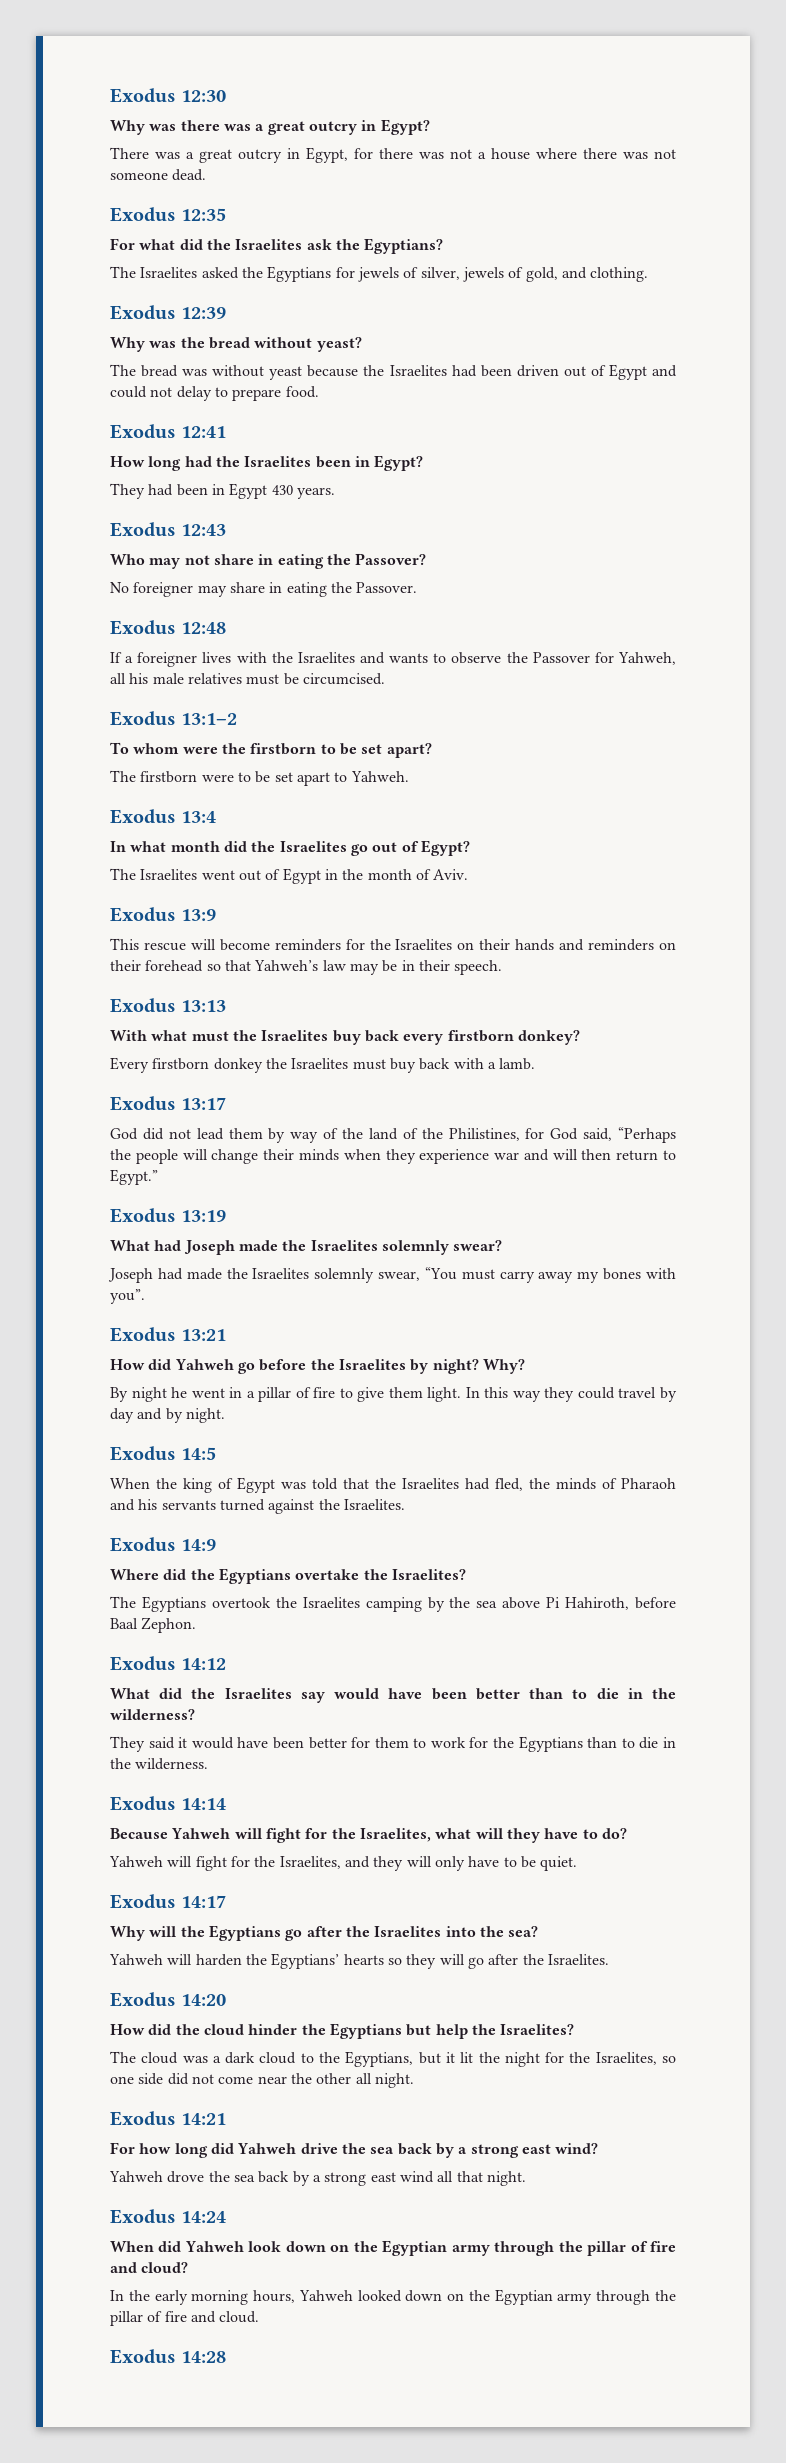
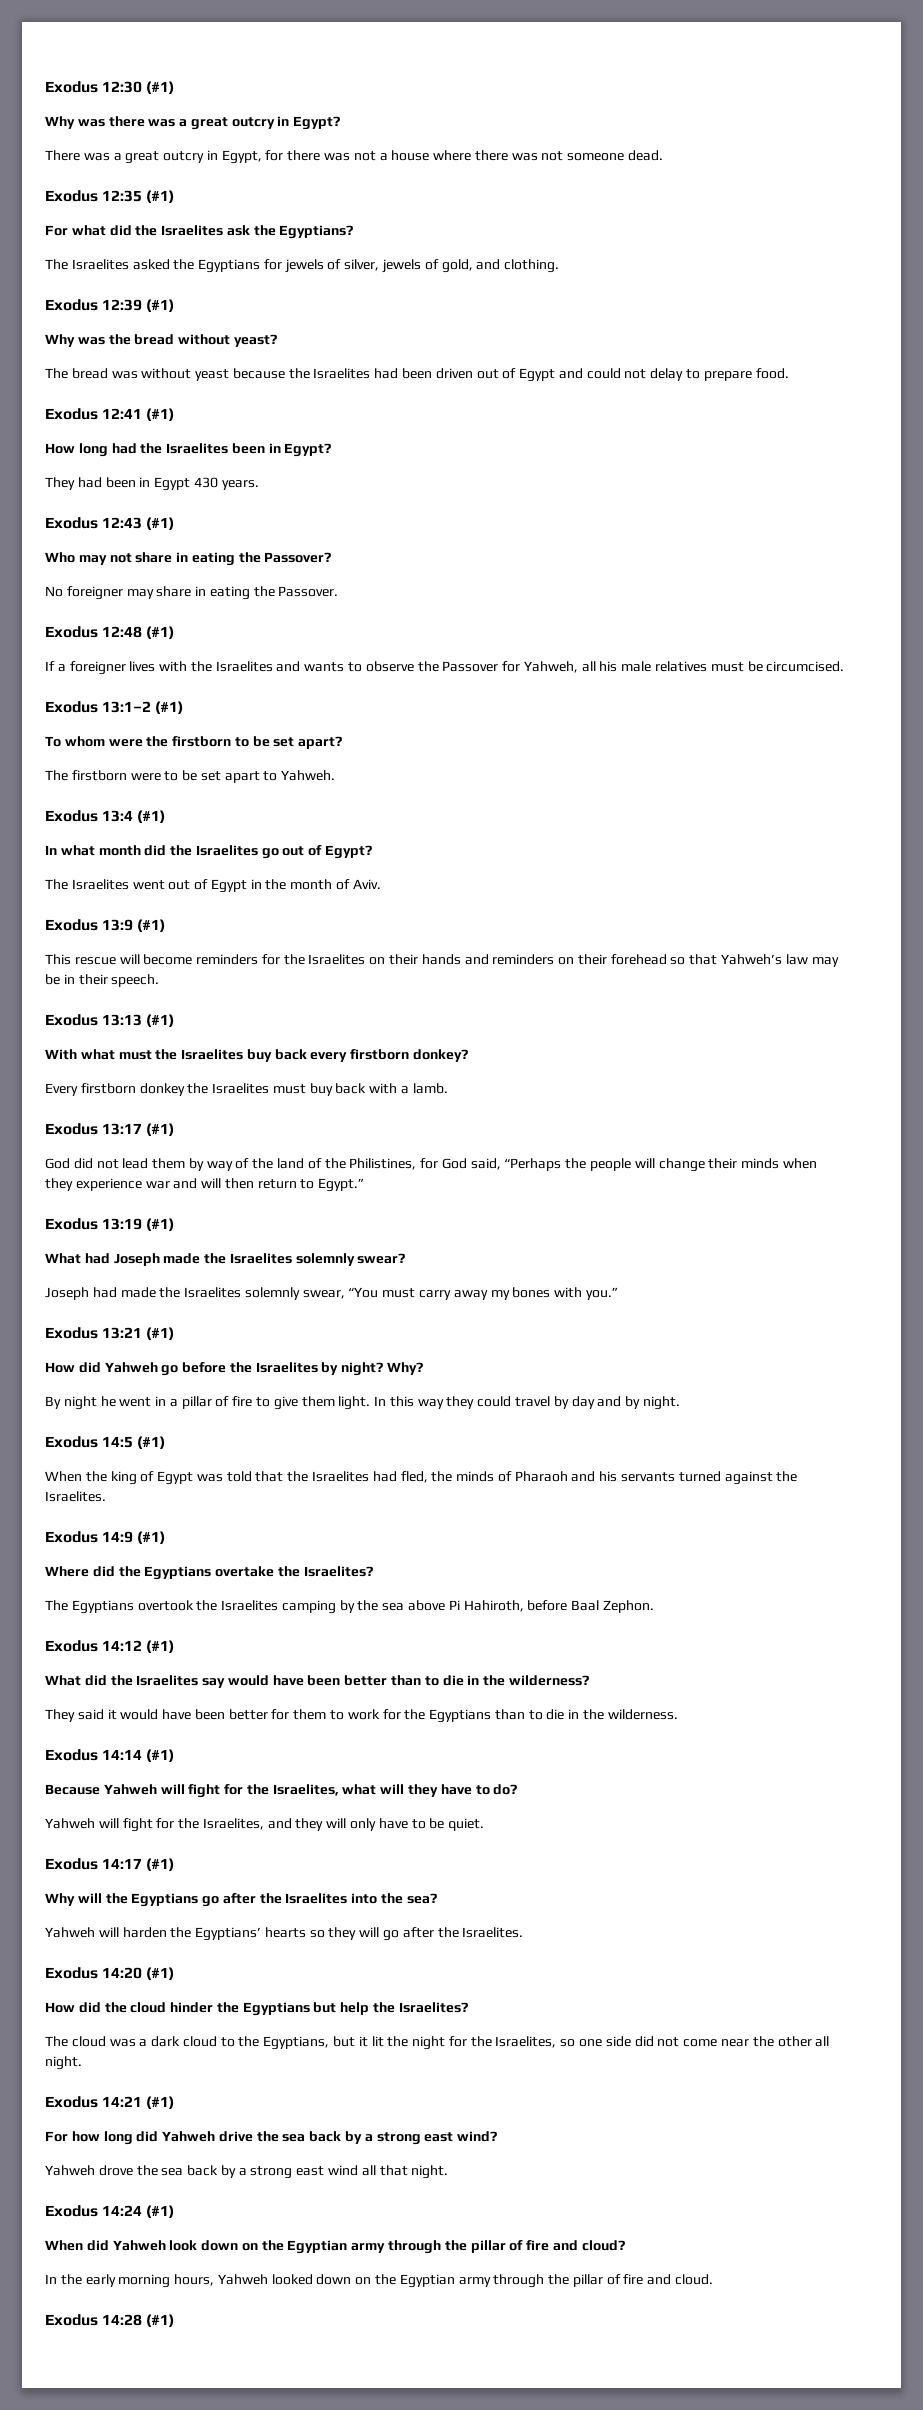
(227, 96) none -> [146,81,175,94] (#1)
(227, 214) none -> [146,190,175,203] (#1)
(227, 313) none -> [146,299,175,312] (#1)
(227, 432) none -> [146,408,175,421] (#1)
(227, 530) none -> [146,517,175,530] (#1)
(227, 628) none -> [146,626,175,639] (#1)
(238, 719) none -> [155,701,184,714] (#1)
(217, 817) none -> [137,810,166,823] (#1)
(217, 915) none -> [137,919,166,932] (#1)
(227, 1006) none -> [146,1014,175,1027] (#1)
(227, 1103) none -> [146,1123,175,1136] (#1)
(227, 1216) none -> [146,1218,175,1231] (#1)
[110,1289,145,1304] you”. -> [585,1287,618,1300] you.”
(227, 1335) none -> [146,1327,175,1340] (#1)
(217, 1453) none -> [137,1436,166,1449] (#1)
(217, 1545) none -> [137,1531,166,1544] (#1)
(227, 1664) none -> [146,1640,175,1653] (#1)
(227, 1804) none -> [146,1749,175,1762] (#1)
(227, 1901) none -> [146,1858,175,1871] (#1)
(227, 2000) none -> [146,1967,175,1980] (#1)
(227, 2119) none -> [146,2096,175,2109] (#1)
(227, 2217) none -> [146,2205,175,2218] (#1)
(227, 2357) none -> [146,2314,175,2327] (#1)

